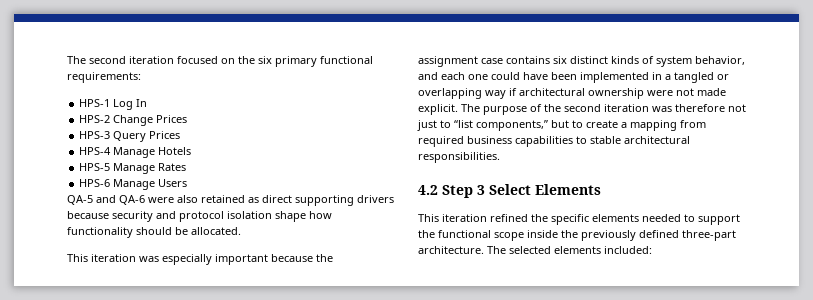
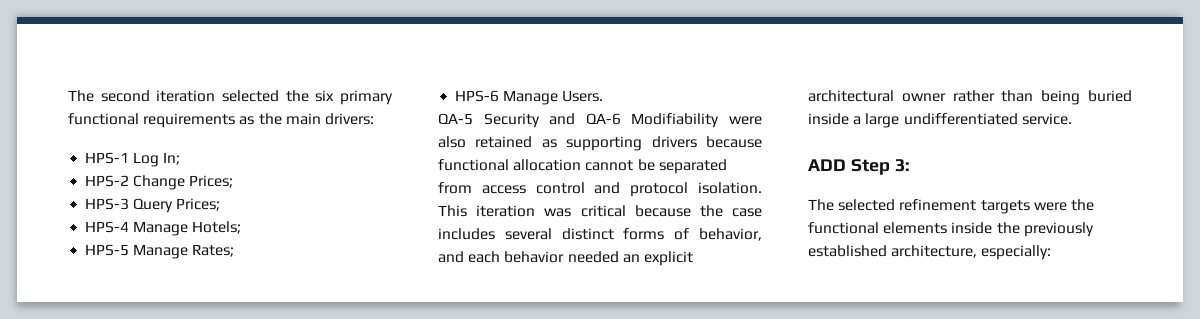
[177,56,235,64] focused on -> [221,90,279,102] selected
[67,72,141,83] requirements: -> [143,113,374,128] requirements as the main drivers:
[136,99,148,107] In -> [163,152,181,165] In;
[156,115,188,123] Prices -> [189,175,234,188] Prices;
[149,131,181,139] Prices -> [176,198,221,211] Prices;
[158,147,192,155] Hotels -> [192,221,242,234] Hotels;
[158,163,187,171] Rates -> [192,244,235,257] Rates;
[158,179,188,187] Users -> [562,90,604,102] Users.
(93, 200) none -> [483,113,540,128] Security
(145, 200) none -> [631,113,720,128] Modifiability
[262,195,292,203] direct -> (557, 143) none
[112,211,332,222] [67,227,241,238] [67,254,333,265] [418,56,745,67] [418,72,729,83] [418,88,726,99] [418,104,746,115] [417,120,706,131] [418,136,690,147] [418,152,500,163] [418,184,601,198] [418,214,740,225] security and protocol isolation shape how functionality should be allocated. // This iteration was especially important because the assignment case contains six distinct kinds of system behavior, and each one could have been implemented in a tangled or overlapping way if architectural ownership were not made explicit. The purpose of the second iteration was therefore not just to “list components,” but to create a mapping from required business capabilities to stable architectural responsibilities. // 4.2 Step 3 Select Elements // This iteration refined the specific elements needed to support -> [438,159,727,174] [438,182,762,197] [438,205,762,217] [438,228,762,241] [438,251,693,266] [808,90,1132,105] [808,113,1072,128] [808,159,910,175] [808,199,1067,214] functional allocation cannot be separated from access control and protocol isolation. This iteration was critical because the case includes several distinct forms of behavior, and each behavior needed an explicit architectural owner rather than being buried inside a large undifferentiated service. // ADD Step 3: // The selected refinement targets were
[494,232,524,241] scope -> [883,222,948,234] elements
[639,230,736,241] [418,246,652,254] defined three-part architecture. The selected elements included: -> [808,245,1052,260] established architecture, especially:

